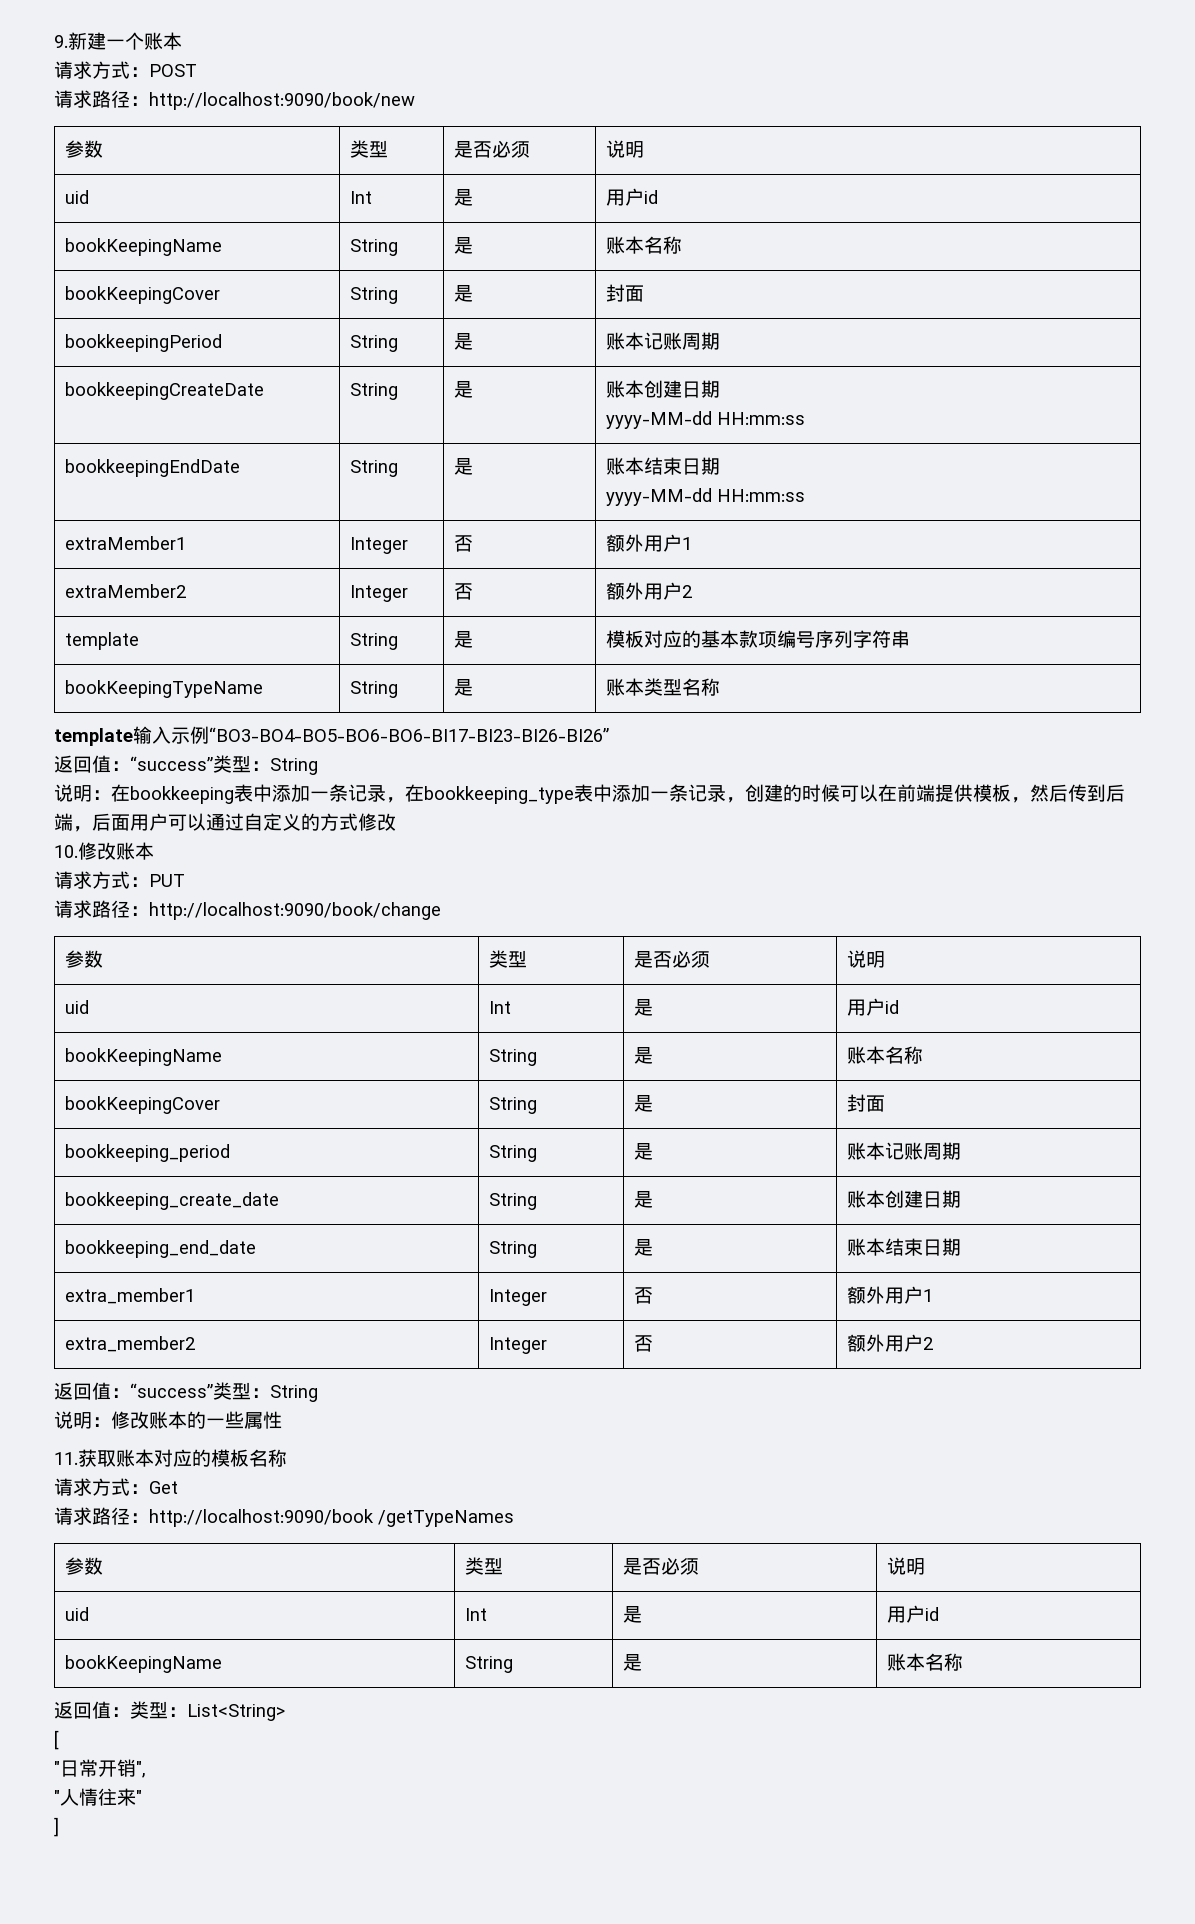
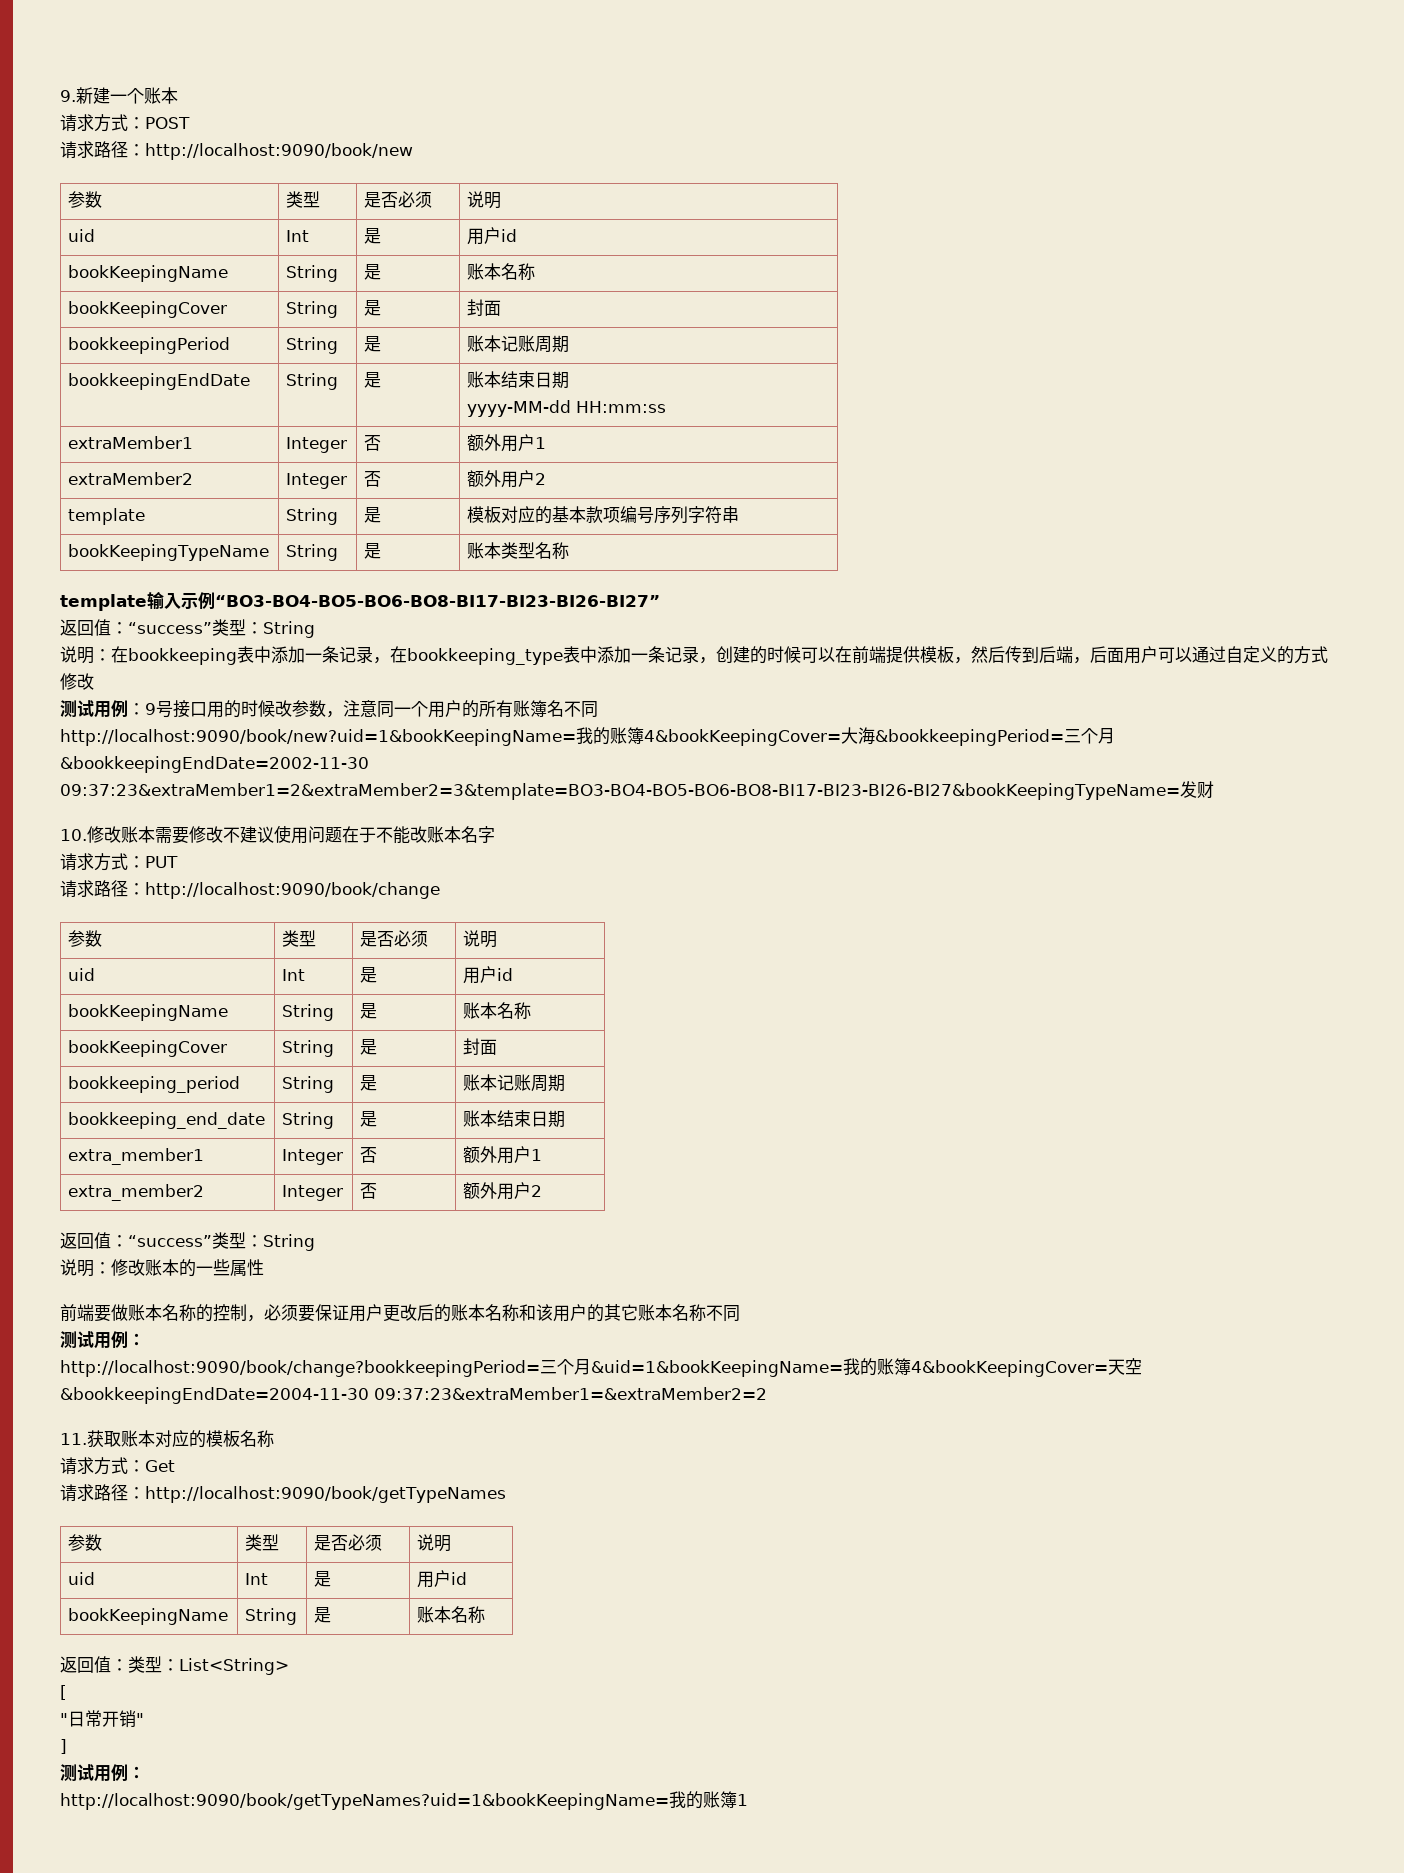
[65,382,265,400] [350,383,399,400] [454,381,474,398] [606,380,721,398] [606,411,806,429] // bookkeepingCreateDate | String | 是 | 账本创建日期 // yyyy-MM-dd HH:mm:ss -> (570, 344) none
[209,727,609,742] “BO3-BO4-BO5-BO6-BO6-BI17-BI23-BI26-BI26” -> [215,595,660,607] “BO3-BO4-BO5-BO6-BO8-BI17-BI23-BI26-BI27”
[54,842,154,860] 10.修改账本 -> [60,700,598,718] [60,727,1115,746] [60,756,369,773] [60,781,1214,800] [60,825,495,844] 测试用例：9号接口用的时候改参数，注意同一个用户的所有账簿名不同 // http://localhost:9090/book/new?uid=1&bookKeepingName=我的账簿4&bookKeepingCover=大海&bookkeepingPeriod=三个月&bookkeepingEndDate=2002-11-30 09:37:23&extraMember1=2&extraMember2=3&template=BO3-BO4-BO5-BO6-BO8-BI17-BI23-BI26-BI27&bookKeepingTypeName=发财 // 10.修改账本需要修改不建议使用问题在于不能改账本名字
[65,1192,280,1210] [489,1193,538,1210] [634,1191,654,1208] [847,1190,962,1208] // bookkeeping_create_date | String | 是 | 账本创建日期 -> (566, 1083) none
(282, 1420) none -> [60,1304,740,1322] [60,1331,145,1349] [60,1358,1142,1377] [60,1387,767,1404] // 前端要做账本名称的控制，必须要保证用户更改后的账本名称和该用户的其它账本名称不同 // 测试用例： // http://localhost:9090/book/change?bookkeepingPeriod=三个月&uid=1&bookKeepingName=我的账簿4&bookKeepingCover=天空&bookkeepingEndDate=2004-11-30 09:37:23&extraMember1=&extraMember2=2
[149,1509,514,1527] http://localhost:9090/book /getTypeNames -> [145,1486,506,1503] http://localhost:9090/book/getTypeNames
[136,1761,146,1778] [54,1788,142,1806] [54,1817,59,1837] ", // "人情往来" // ] -> [136,1713,144,1725] [60,1739,67,1754] [60,1764,145,1782] [60,1791,748,1810] " // ] // 测试用例： // http://localhost:9090/book/getTypeNames?uid=1&bookKeepingName=我的账簿1

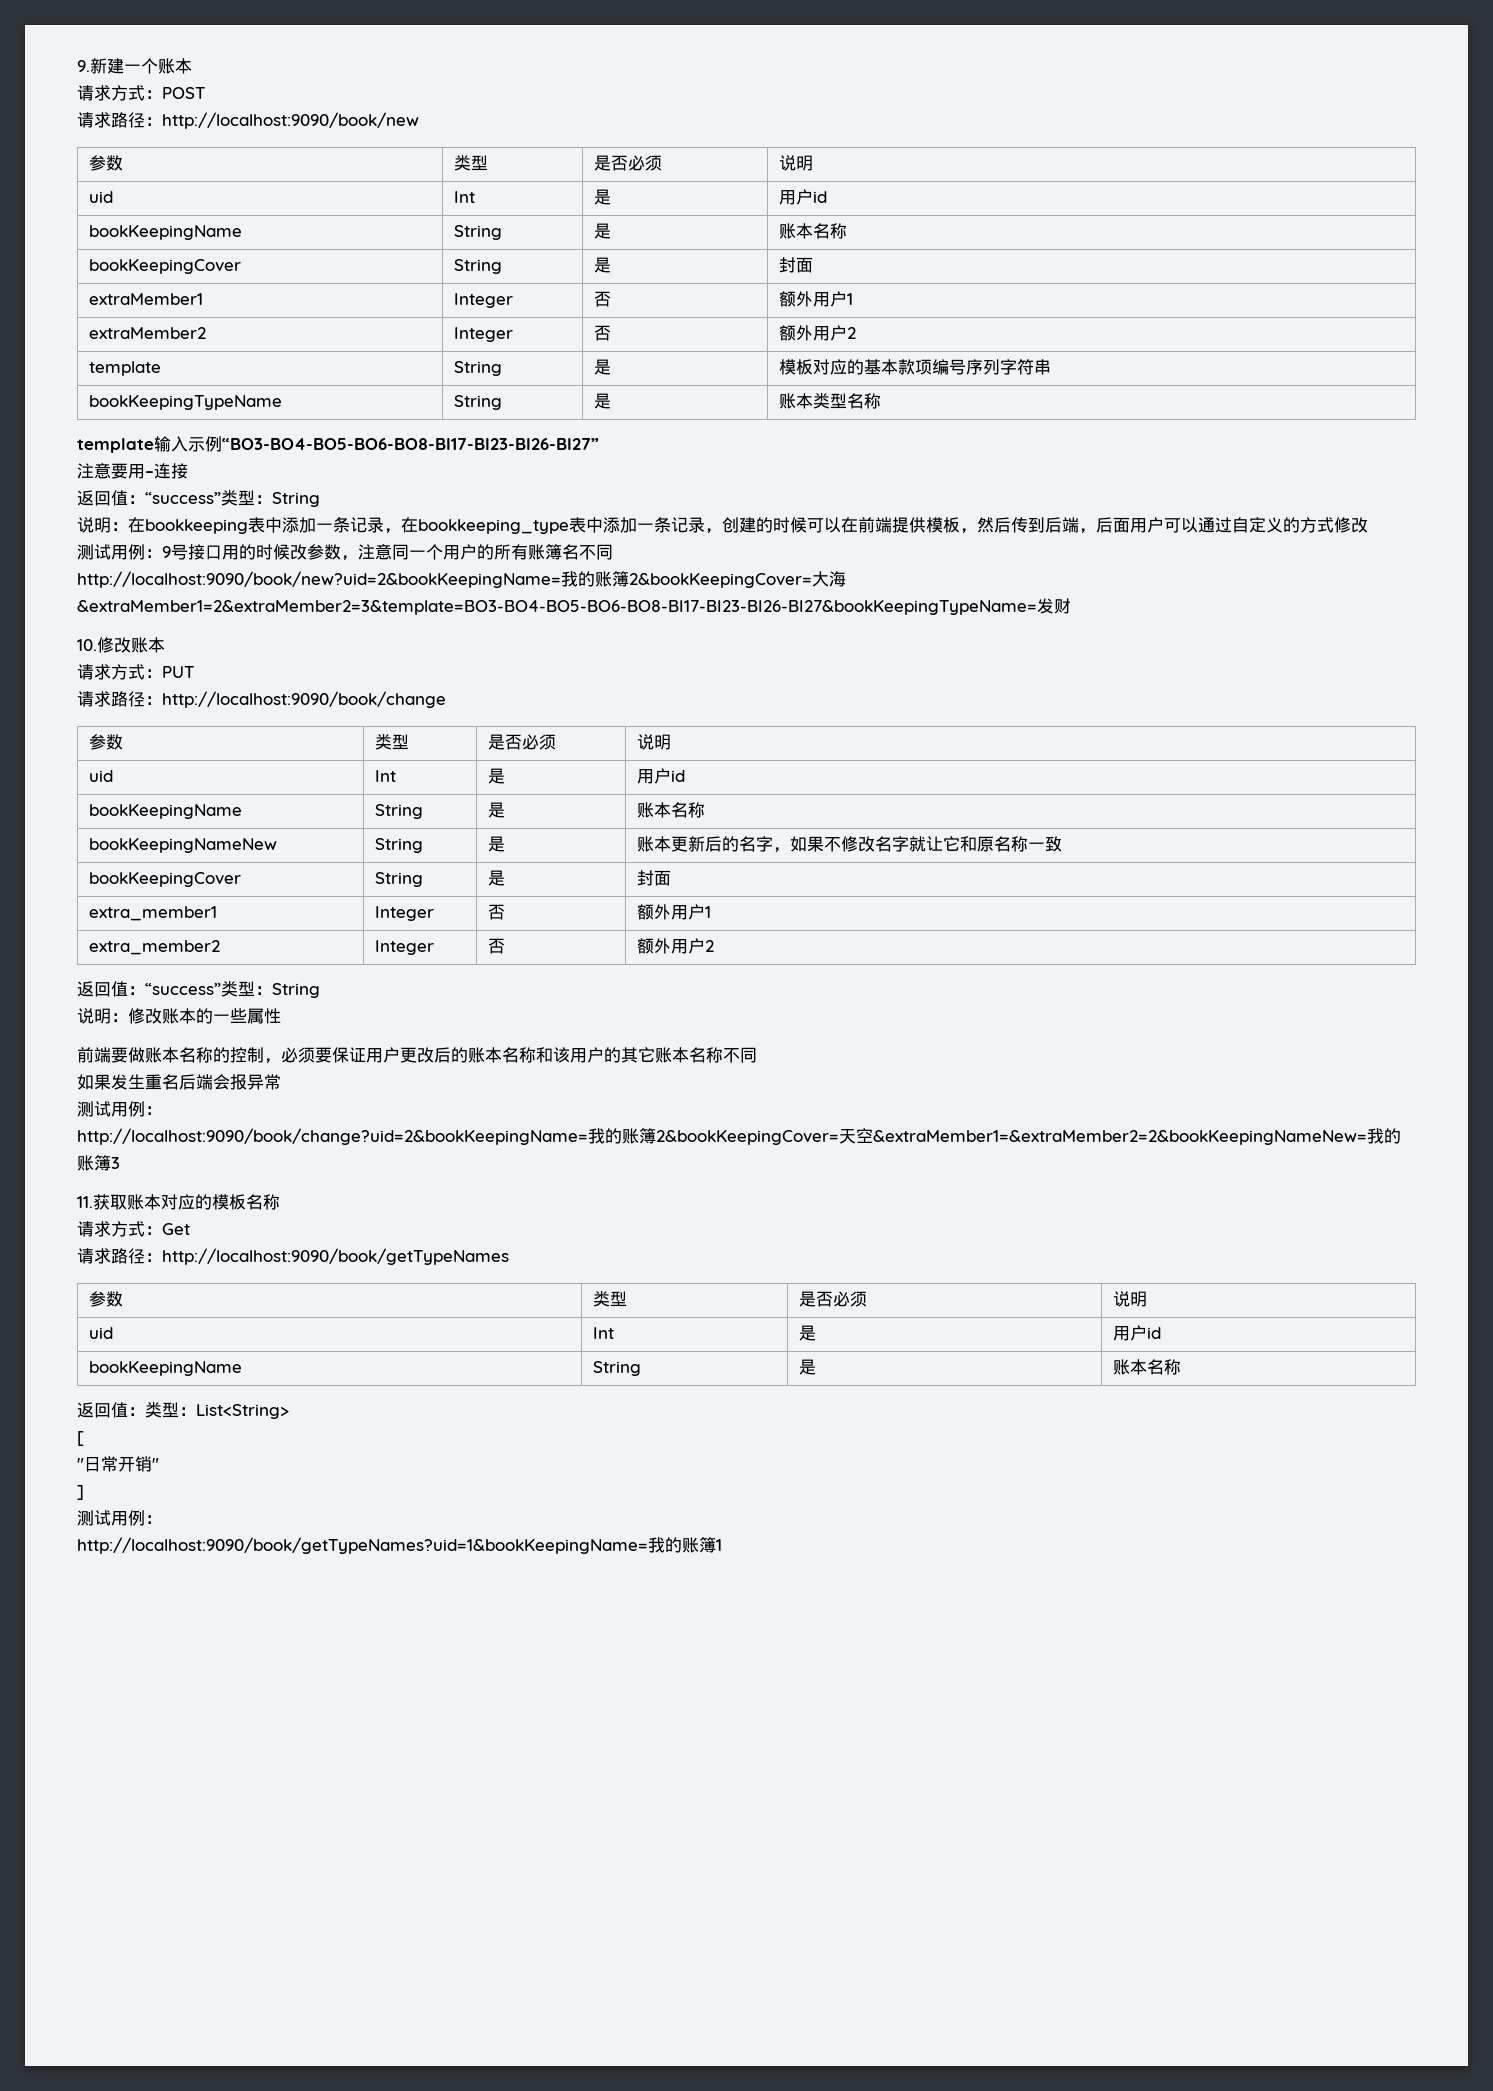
[68,337,231,354] [286,337,339,354] [364,336,382,352] [467,335,570,353] [68,373,251,390] [286,373,339,390] [364,372,382,388] [467,371,570,389] [467,400,667,417] // bookkeepingPeriod | String | 是 | 账本记账周期 // bookkeepingEndDate | String | 是 | 账本结束日期 // yyyy-MM-dd HH:mm:ss -> (813, 265) none
(660, 601) none -> [77,463,188,479] // 注意要用–连接
[60,727,1115,746] [60,756,369,773] [60,781,1214,800] [60,825,495,844] http://localhost:9090/book/new?uid=1&bookKeepingName=我的账簿4&bookKeepingCover=大海&bookkeepingPeriod=三个月&bookkeepingEndDate=2002-11-30 09:37:23&extraMember1=2&extraMember2=3&template=BO3-BO4-BO5-BO6-BO8-BI17-BI23-BI26-BI27&bookKeepingTypeName=发财 // 10.修改账本需要修改不建议使用问题在于不能改账本名字 -> [77,571,846,588] [77,598,1071,615] [77,637,165,653] http://localhost:9090/book/new?uid=2&bookKeepingName=我的账簿2&bookKeepingCover=大海&extraMember1=2&extraMember2=3&template=BO3-BO4-BO5-BO6-BO8-BI17-BI23-BI26-BI27&bookKeepingTypeName=发财 // 10.修改账本
[68,1040,228,1057] [282,1040,335,1057] [360,1039,378,1055] [463,1038,498,1055] [68,1076,241,1093] [282,1076,335,1093] [360,1075,378,1091] [463,1074,566,1092] [68,1112,266,1129] [282,1112,335,1129] [360,1111,378,1127] [463,1110,566,1128] bookKeepingCover | String | 是 | 封面 // bookkeeping_period | String | 是 | 账本记账周期 // bookkeeping_end_date | String | 是 | 账本结束日期 -> [88,838,277,853] [374,838,423,853] [487,836,505,852] [636,836,1062,853] [88,872,241,887] [374,872,423,887] [487,870,505,886] [636,870,671,886] bookKeepingNameNew | String | 是 | 账本更新后的名字，如果不修改名字就让它和原名称一致 // bookKeepingCover | String | 是 | 封面
[60,1331,145,1349] [60,1358,1142,1377] [60,1387,767,1404] 测试用例： // http://localhost:9090/book/change?bookkeepingPeriod=三个月&uid=1&bookKeepingName=我的账簿4&bookKeepingCover=天空&bookkeepingEndDate=2004-11-30 09:37:23&extraMember1=&extraMember2=2 -> [77,1074,281,1090] [77,1101,162,1117] [77,1128,1401,1145] [77,1155,120,1171] 如果发生重名后端会报异常 // 测试用例： // http://localhost:9090/book/change?uid=2&bookKeepingName=我的账簿2&bookKeepingCover=天空&extraMember1=&extraMember2=2&bookKeepingNameNew=我的账簿3

